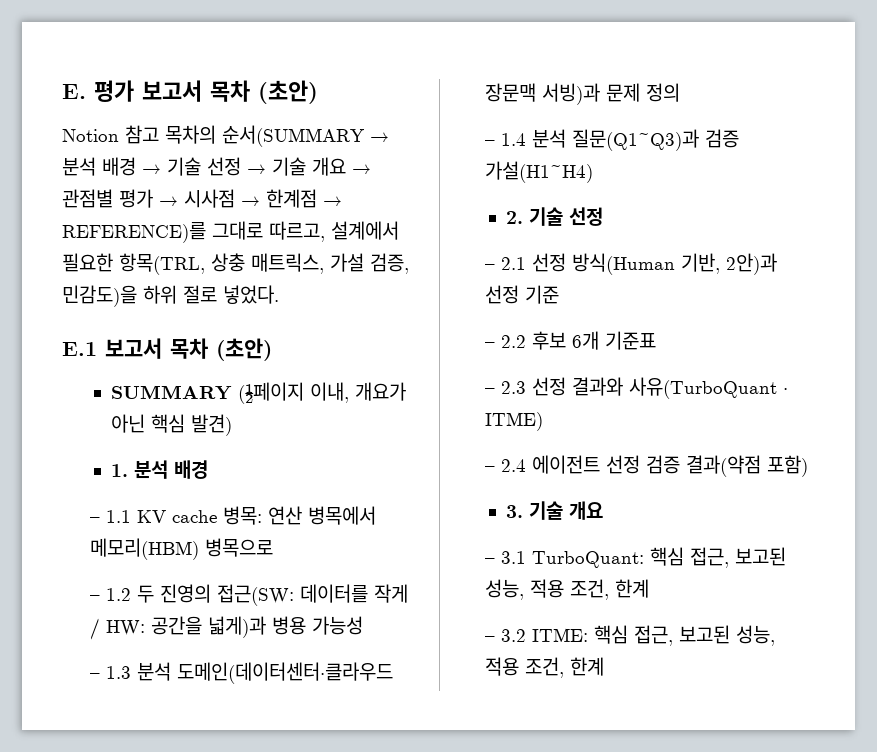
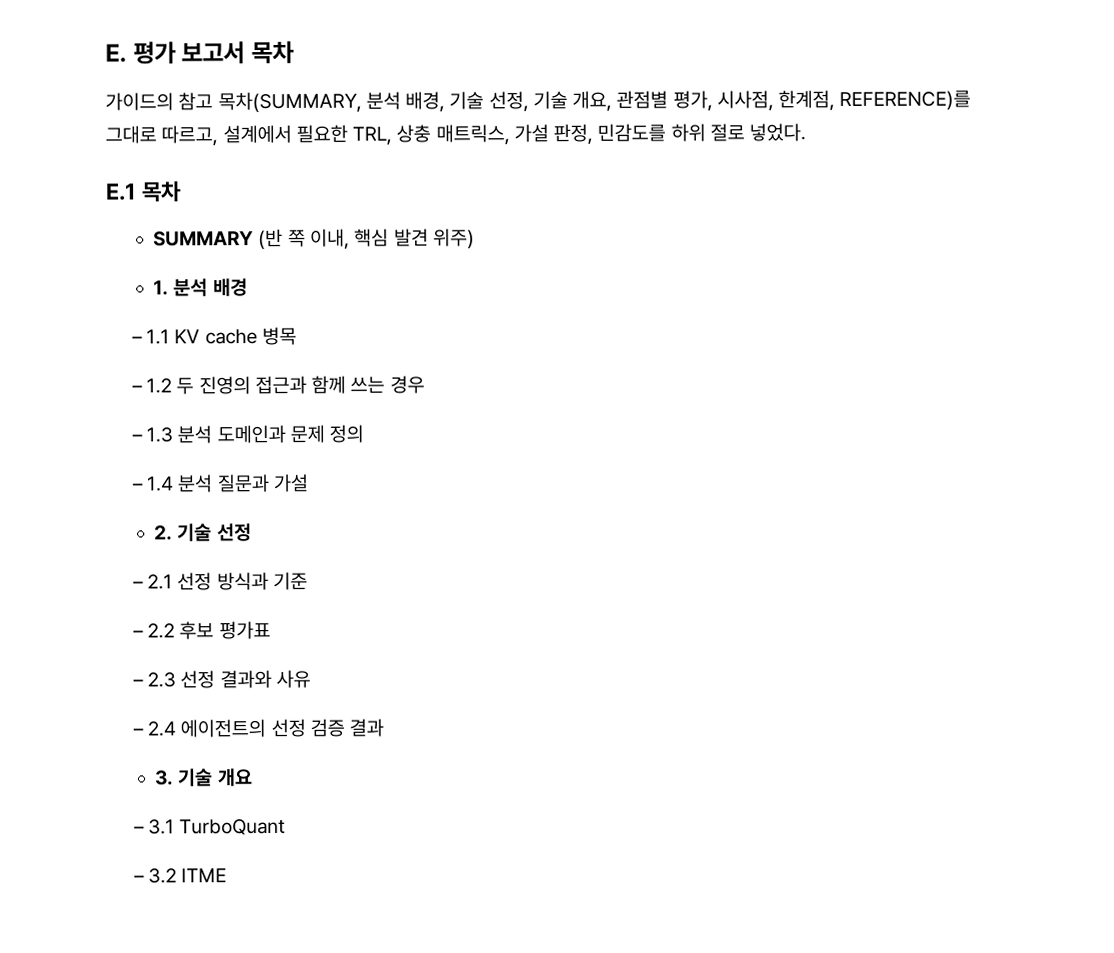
[258,80,318,104] [62,125,389,147] [62,157,371,176] [62,189,342,208] (초안) // Notion 참고 목차의 순서(SUMMARY → 분석 배경 → 기술 선정 → 기술 개요 → 관점별 평가 → 시사점 → 한계점 → -> [105,90,836,113] // 가이드의 참고 목차(SUMMARY, 분석 배경, 기술 선정, 기술 개요, 관점별 평가, 시사점, 한계점,
[119,253,205,275] 항목(TRL, -> [352,126,393,145] TRL,
[370,253,409,274] [62,285,137,307] 검증, 민감도)을 -> [553,123,667,145] 판정, 민감도를
[105,338,272,361] 보고서 목차 (초안) -> [141,181,183,203] 목차
[238,382,407,404] [111,414,233,436] (½페이지 이내, 개요가 아닌 핵심 발견) -> [258,228,475,250] (반 쪽 이내, 핵심 발견 위주)
[223,506,377,525] [90,538,274,560] 병목: 연산 병목에서 메모리(HBM) 병목으로 -> [261,326,297,346] 병목
[217,584,409,606] [90,616,364,640] 접근(SW: 데이터를 작게 / HW: 공간을 넓게)과 병용 가능성 -> [254,375,425,395] 접근과 함께 쓰는 경우
[177,662,394,684] [485,83,601,105] 도메인(데이터센터·클라우드 장문맥 서빙)과 -> [216,424,286,444] 도메인과
[572,129,740,151] [485,161,594,183] 질문(Q1~Q3)과 검증 가설(H1~H4) -> [216,473,309,493] 질문과 가설
[572,253,778,275] [485,285,520,304] 방식(Human 기반, 2안)과 선정 -> [216,572,269,591] 방식과
[572,331,657,350] 6개 기준표 -> [218,621,271,640] 평가표
[629,377,789,399] [485,412,544,431] 사유(TurboQuant · ITME) -> [275,669,311,688] 사유
[532,455,601,474] 에이전트 -> [180,719,267,738] 에이전트의
[686,455,809,477] 결과(약점 포함) -> [349,718,385,737] 결과
[532,547,787,568] [485,579,650,600] [485,625,776,646] [485,657,605,678] TurboQuant: 핵심 접근, 보고된 성능, 적용 조건, 한계 // – 3.2 ITME: 핵심 접근, 보고된 성능, 적용 조건, 한계 -> [179,818,287,836] [132,868,228,884] TurboQuant // – 3.2 ITME

